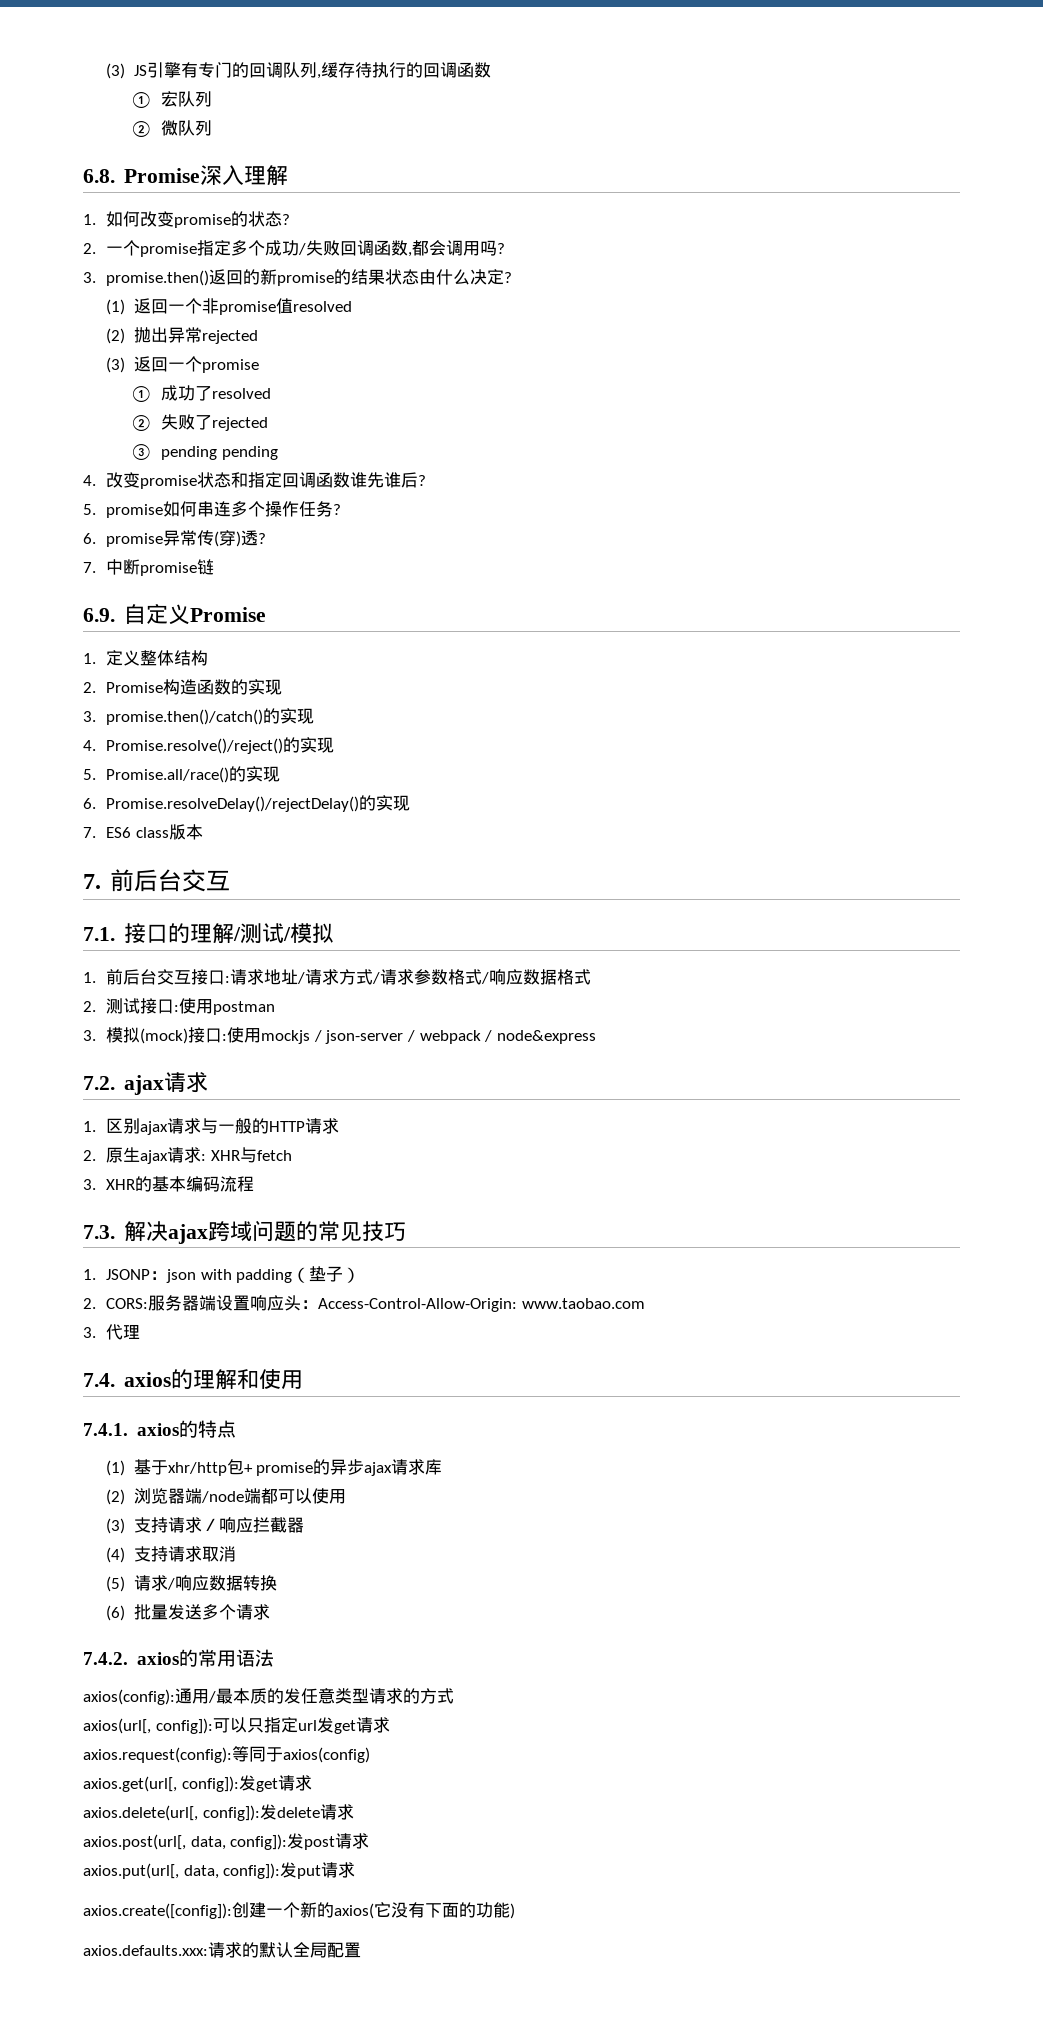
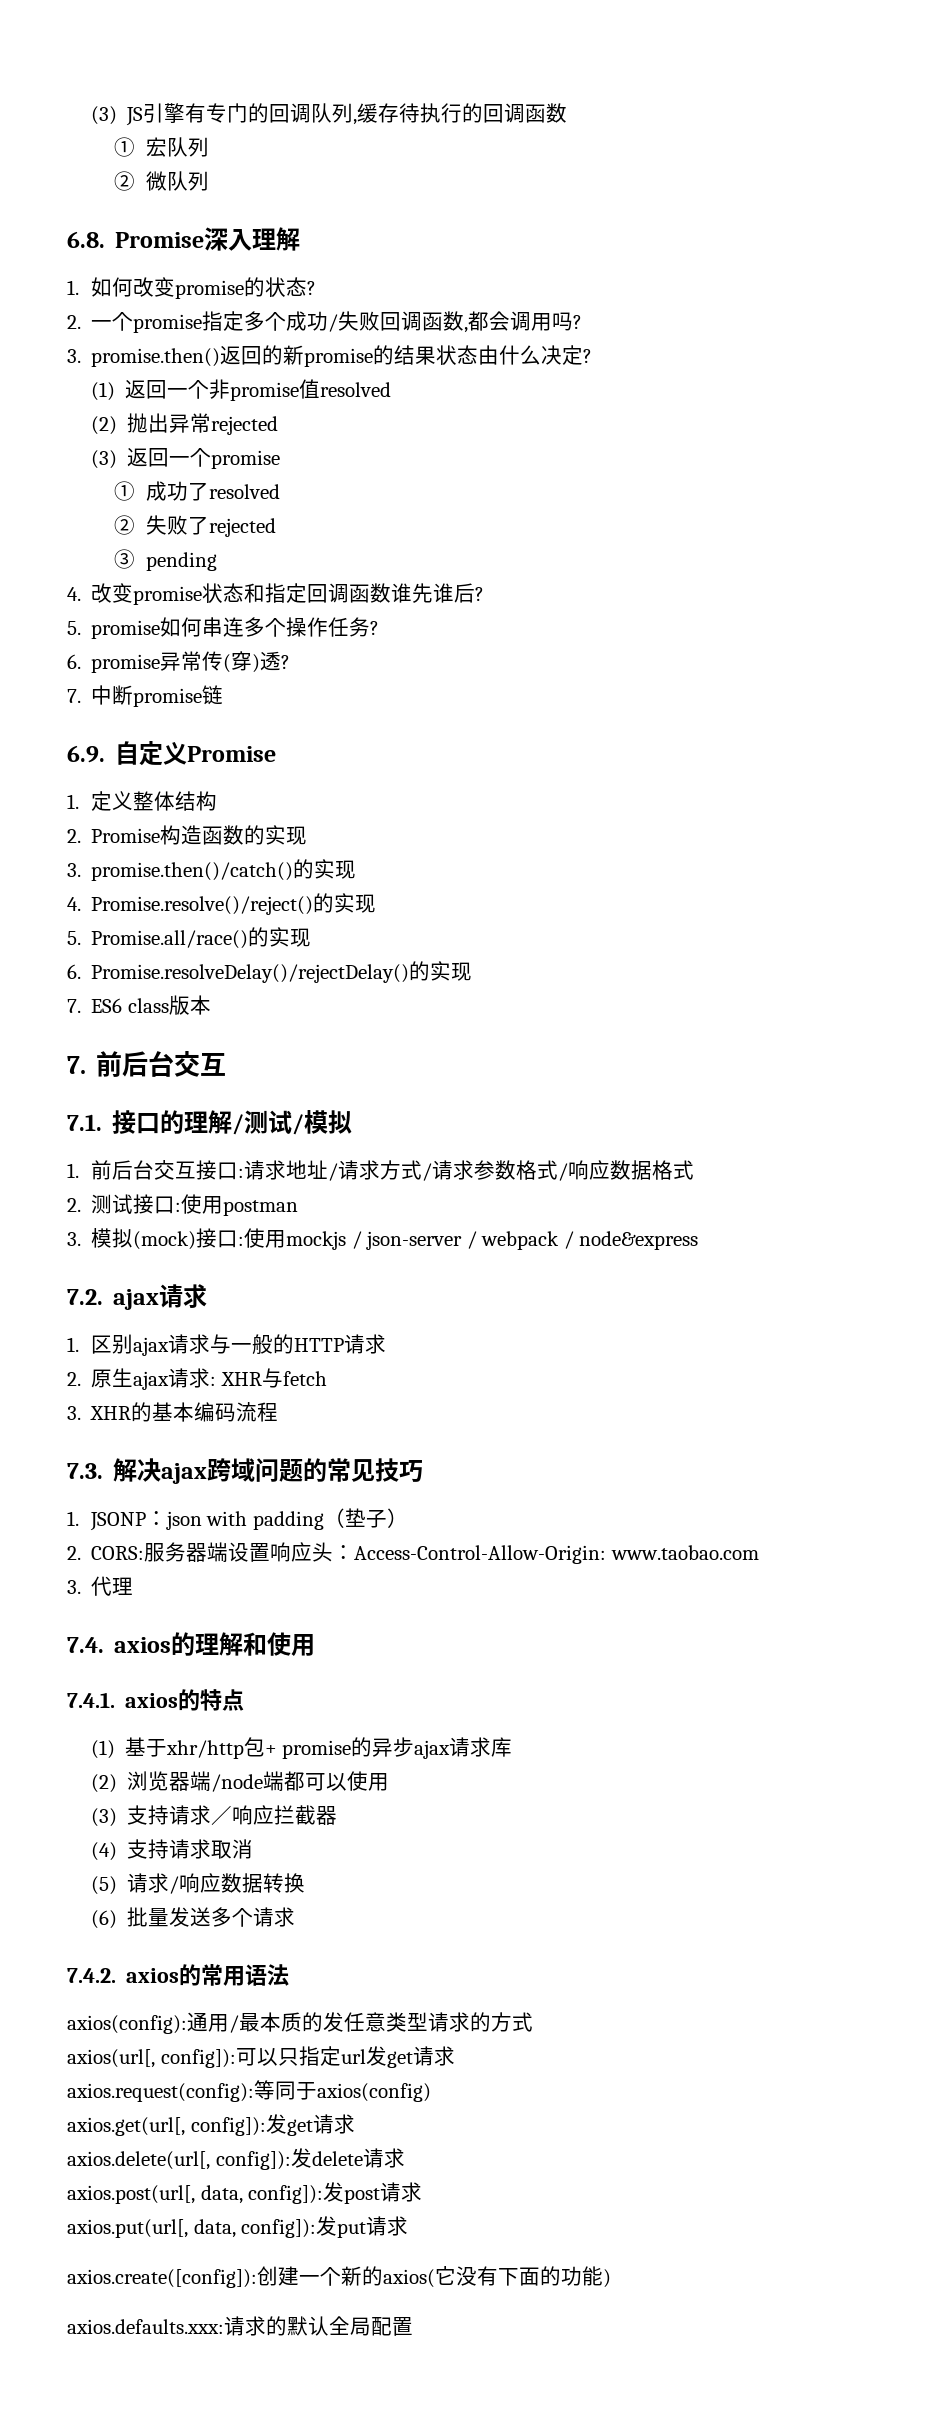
[221,446,278,460] pending -> (217, 561) none

